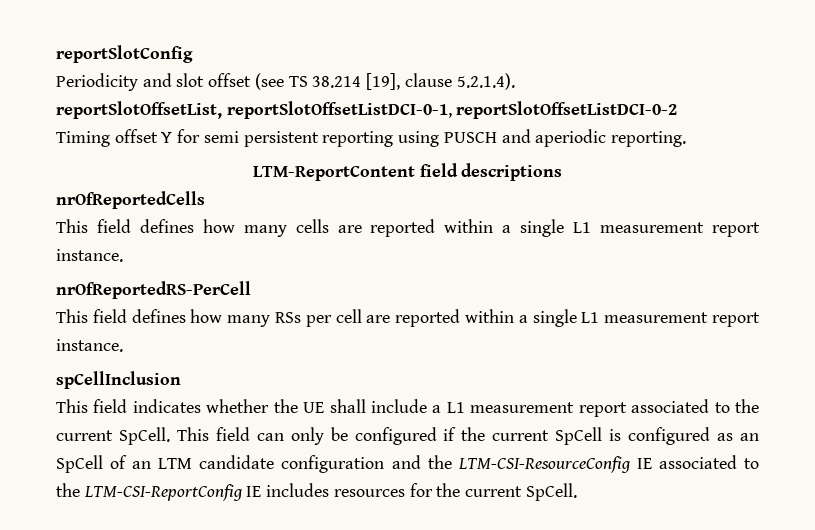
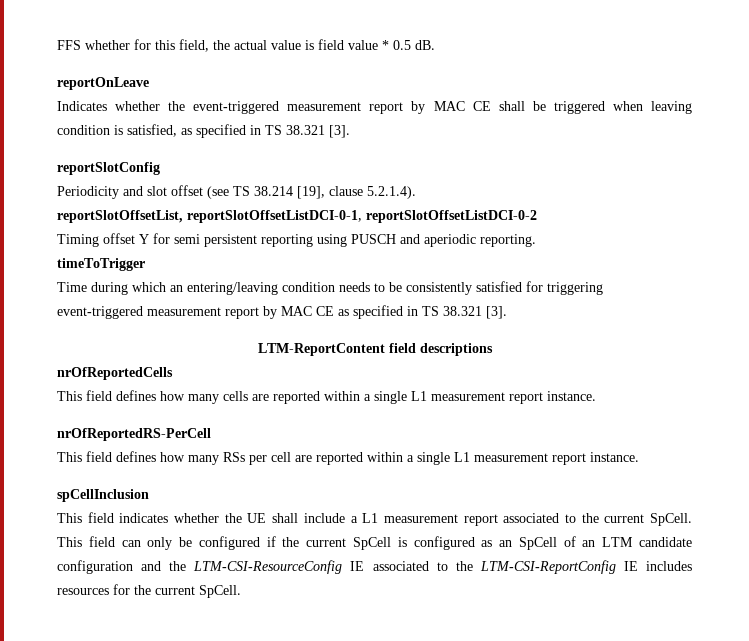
(56, 54) none -> [57,39,435,52] [57,77,149,90] [57,101,693,114] [57,124,350,138] FFS whether for this field, the actual value is field value * 0.5 dB. // reportOnLeave // Indicates whether the event-triggered measurement report by MAC CE shall be triggered when leaving condition is satisfied, as specified in TS 38.321 [3]. //
(686, 139) none -> [57,258,145,271] [57,281,603,295] [57,305,507,319] // timeToTrigger // Time during which an entering/leaving condition needs to be consistently satisfied for triggering event-triggered measurement report by MAC CE as specified in TS 38.321 [3].

